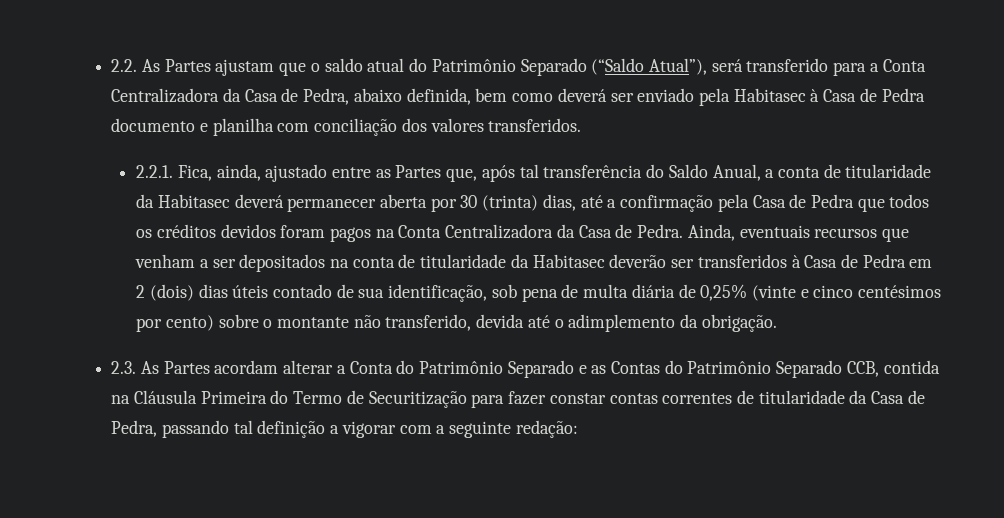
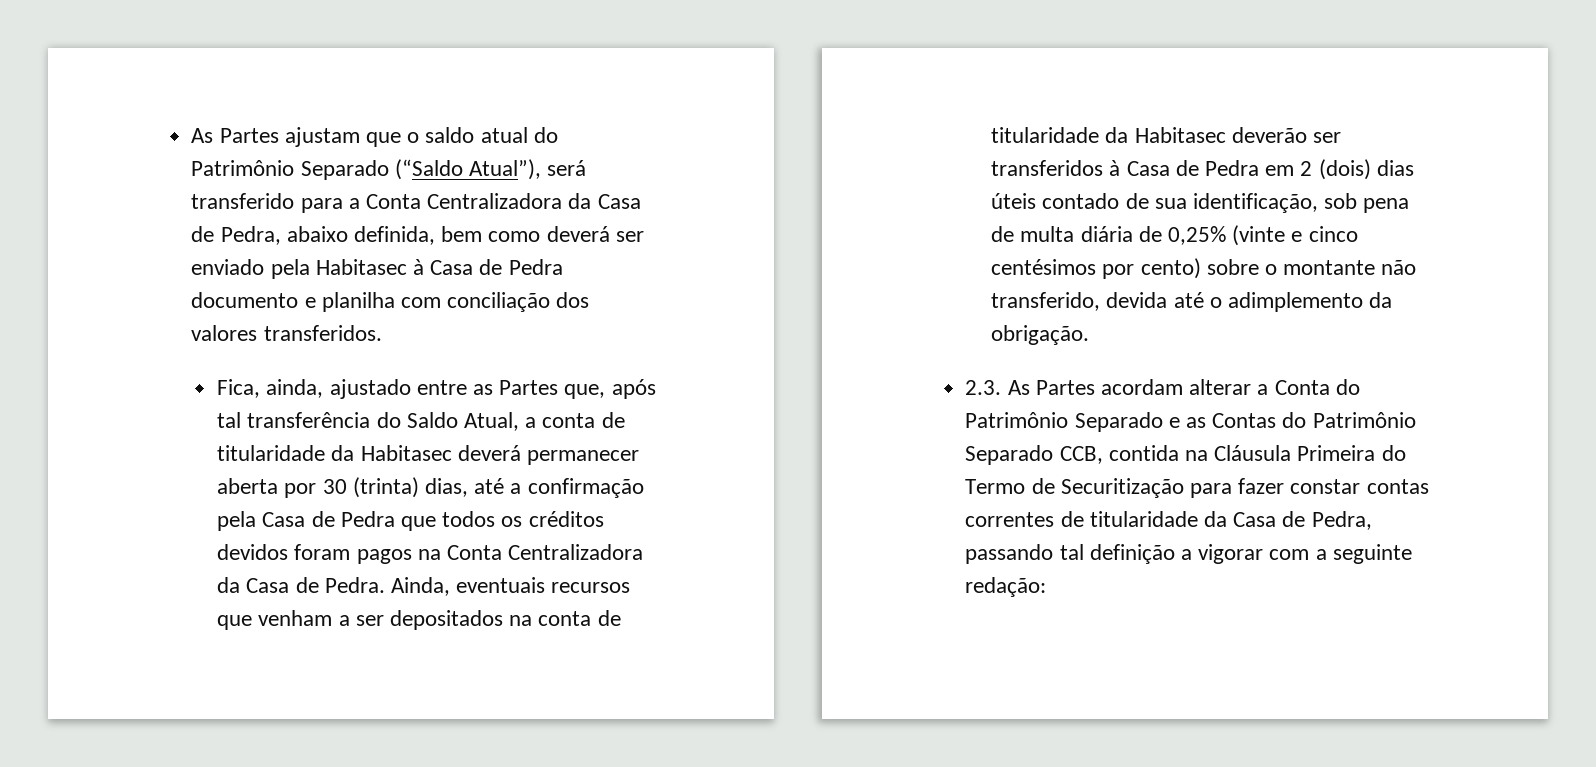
[111,59,138,72] 2.2. -> (191, 135) none
[136,165,174,178] 2.2.1. -> (382, 333) none
[712,164,761,181] Anual, -> [464,412,520,431] Atual,

